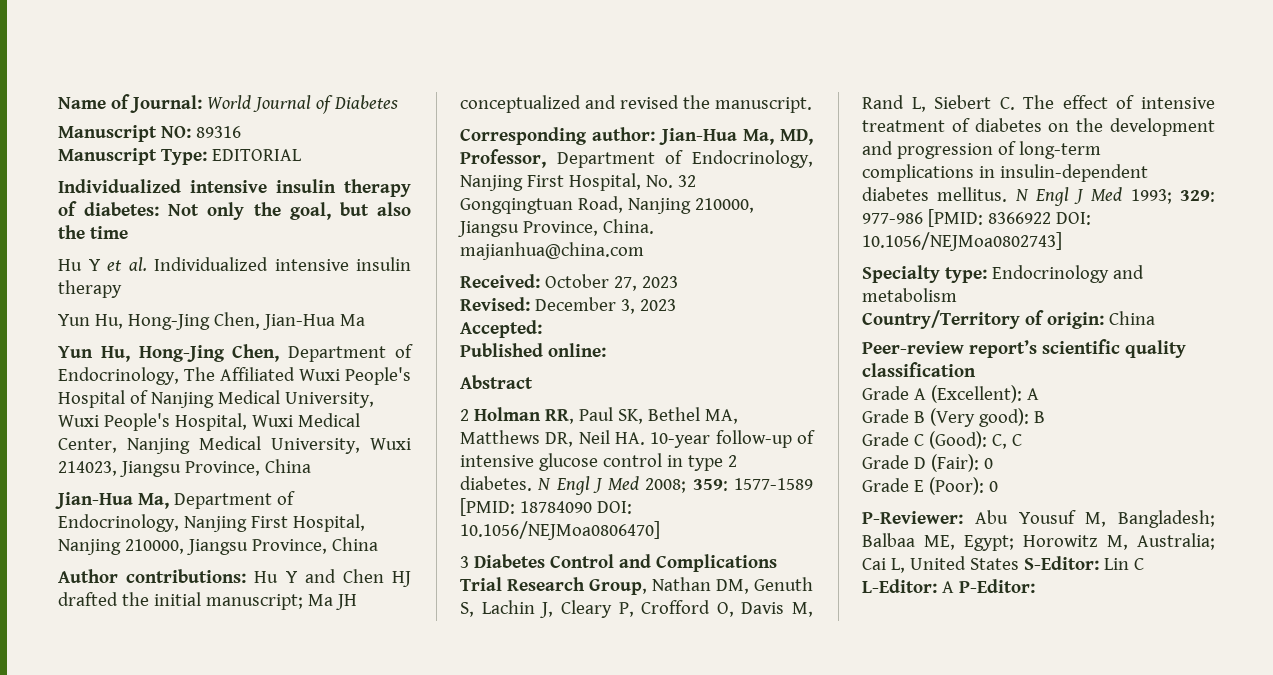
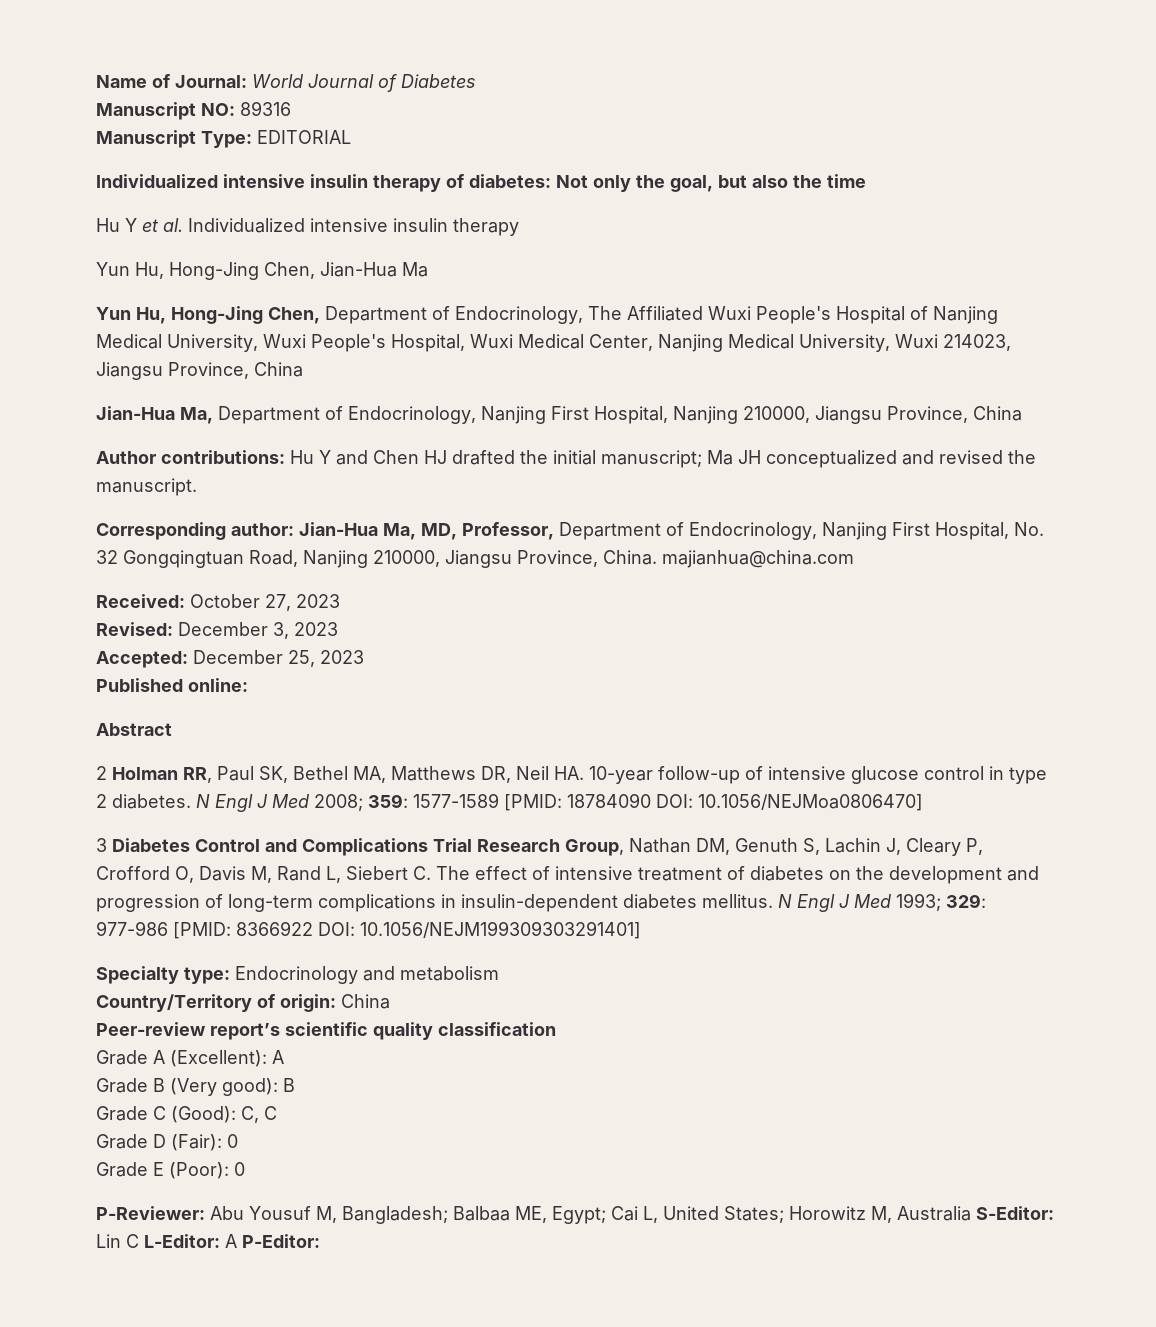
(542, 329) none -> [193,650,364,667] December 25, 2023
[862,232,1062,251] 10.1056/NEJMoa0802743] -> [360,921,641,939] 10.1056/NEJM199309303291401]
[1023,533,1215,550] [862,556,1019,573] Horowitz M, Australia; Cai L, United States -> [611,1206,971,1223] Cai L, United States; Horowitz M, Australia

